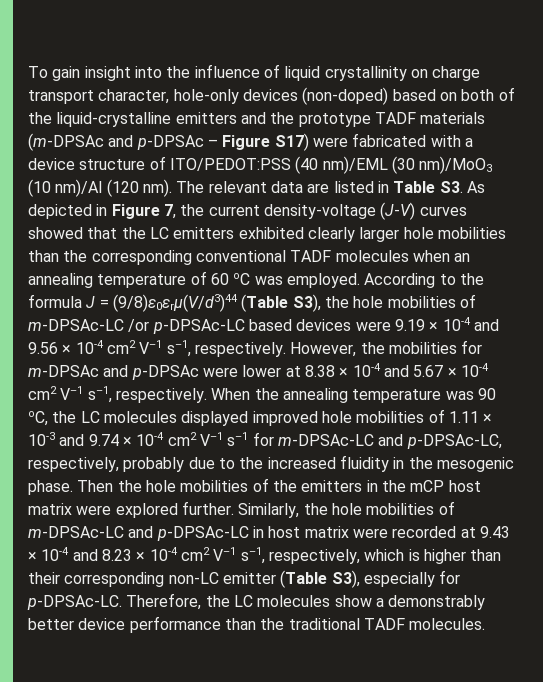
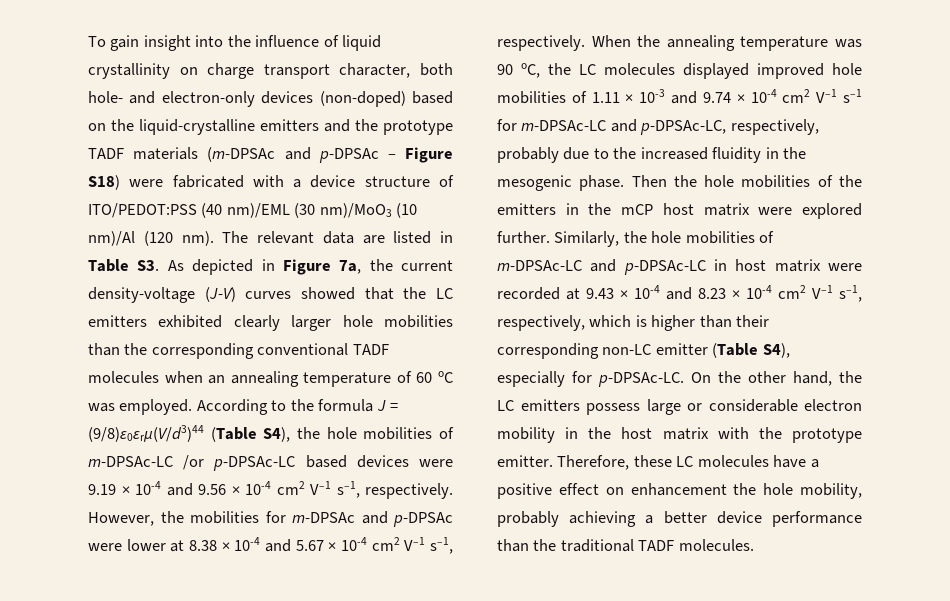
[173,89,239,104] hole-only -> [420,63,453,76] [88,91,255,107] both hole- and electron-only
[461,87,515,101] both of -> (106, 127) none
[274,133,309,151] S17) -> [88,175,120,190] S18)
[163,204,176,219] 7, -> [339,260,362,274] 7a,
[292,294,321,312] S3), -> [263,427,291,442] S4),
[331,570,360,588] S3), -> [762,343,790,358] S4),
[126,593,486,610] Therefore, the LC molecules show a demonstrably -> [691,371,862,386] [497,399,862,415] [497,427,862,443] [497,455,819,470] [497,483,862,499] [497,511,654,527] On the other hand, the LC emitters possess large or considerable electron mobility in the host matrix with the prototype emitter. Therefore, these LC molecules have a positive effect on enhancement the hole mobility, probably achieving a

